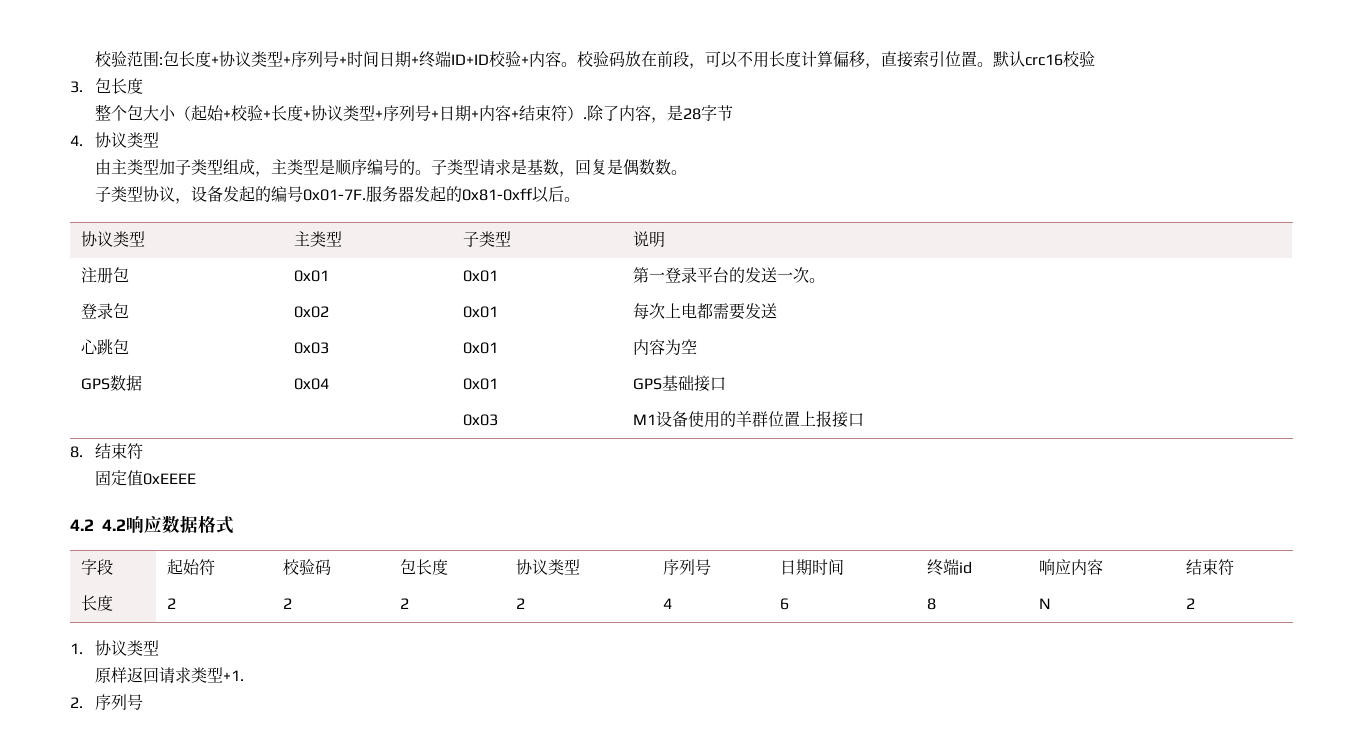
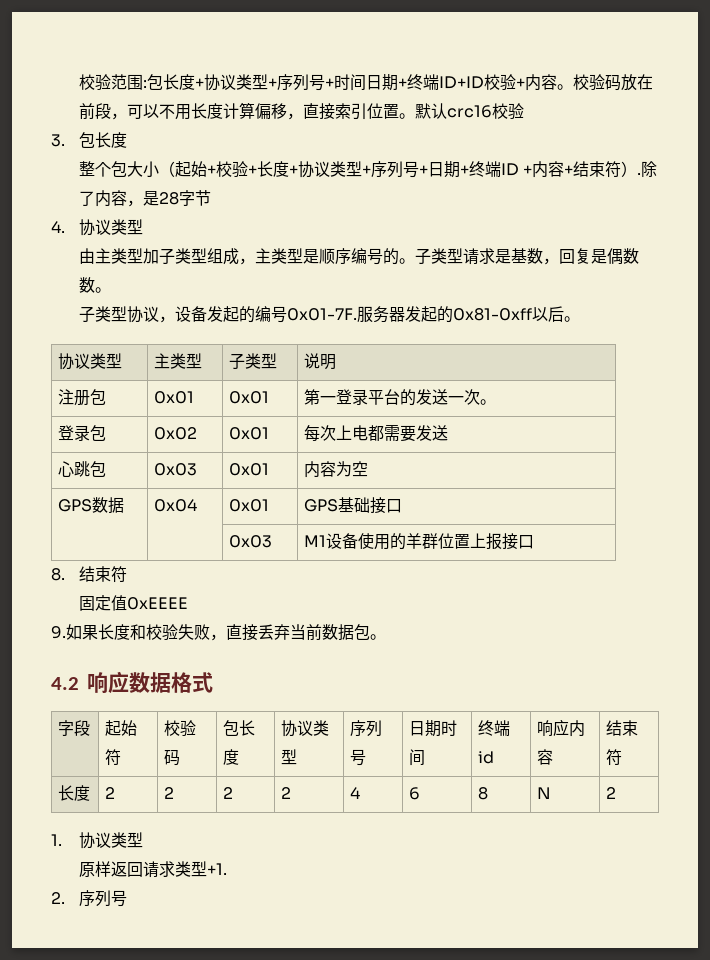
(479, 114) none -> [469,161,533,177] 终端ID +
[70,519,126,531] // 4.2 4.2 -> [51,624,386,641] [51,677,79,690] // 9.如果长度和校验失败，直接丢弃当前数据包。 // 4.2

